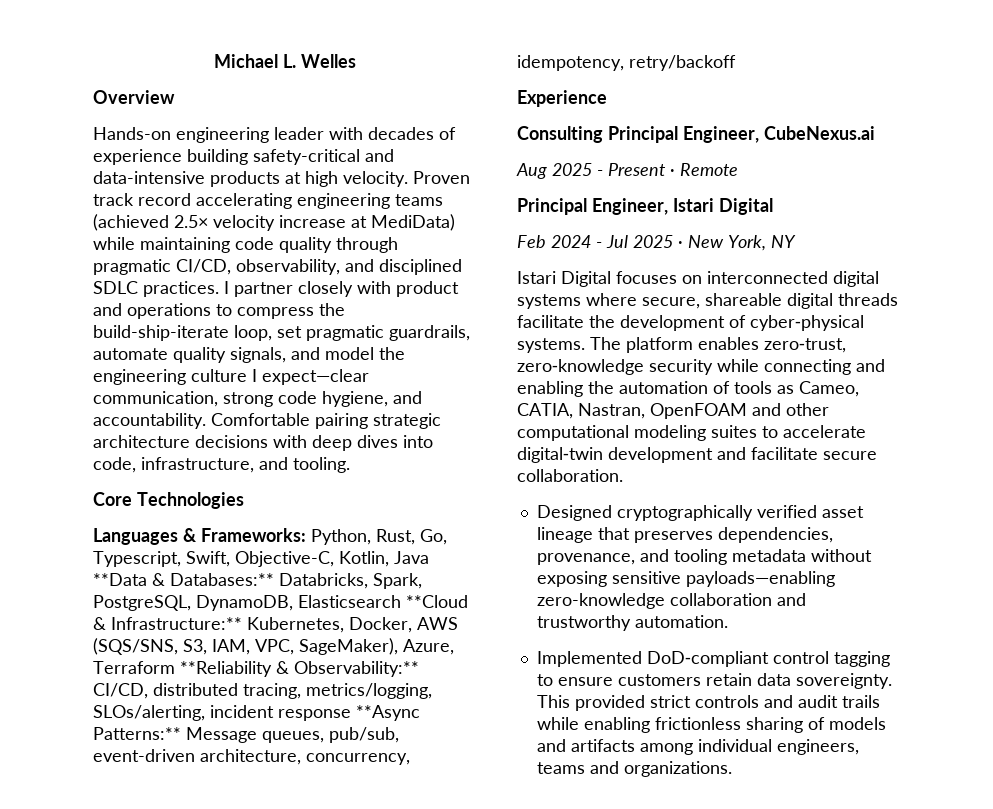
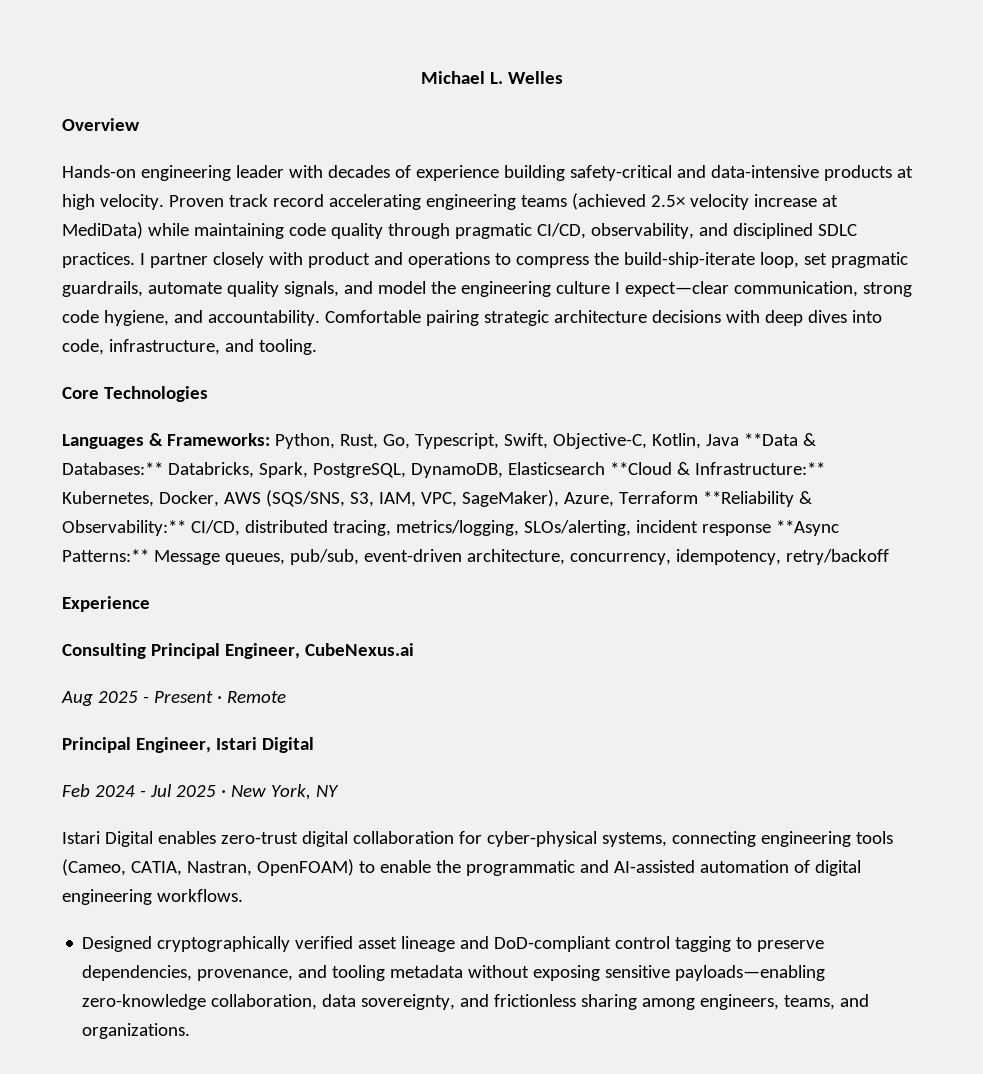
[616,271,879,287] [517,293,898,309] [517,315,864,331] [517,337,846,353] [517,359,885,375] [517,381,859,397] [517,403,829,419] [517,425,866,441] [517,447,877,463] [517,469,623,482] focuses on interconnected digital systems where secure, shareable digital threads facilitate the development of cyber‑physical systems. The platform enables zero‑trust, zero‑knowledge security while connecting and enabling the automation of tools as Cameo, CATIA, Nastran, OpenFOAM and other computational modeling suites to accelerate digital‑twin development and facilitate secure collaboration. -> [157,831,893,847] [62,859,861,876] [62,889,243,905] enables zero‑trust digital collaboration for cyber‑physical systems, connecting engineering tools (Cameo, CATIA, Nastran, OpenFOAM) to enable the programmatic and AI-assisted automation of digital engineering workflows.
[597,527,713,543] that preserves -> [460,936,825,952] and DoD‑compliant control tagging to preserve
[669,593,806,606] [536,615,728,631] [536,651,890,667] [536,673,892,689] [536,695,880,711] [536,717,886,733] [536,739,859,755] [536,762,585,774] collaboration and trustworthy automation. // Implemented DoD‑compliant control tagging to ensure customers retain data sovereignty. This provided strict controls and audit trails while enabling frictionless sharing of models and artifacts among individual engineers, teams -> [211,994,836,1010] collaboration, data sovereignty, and frictionless sharing among engineers, teams,

